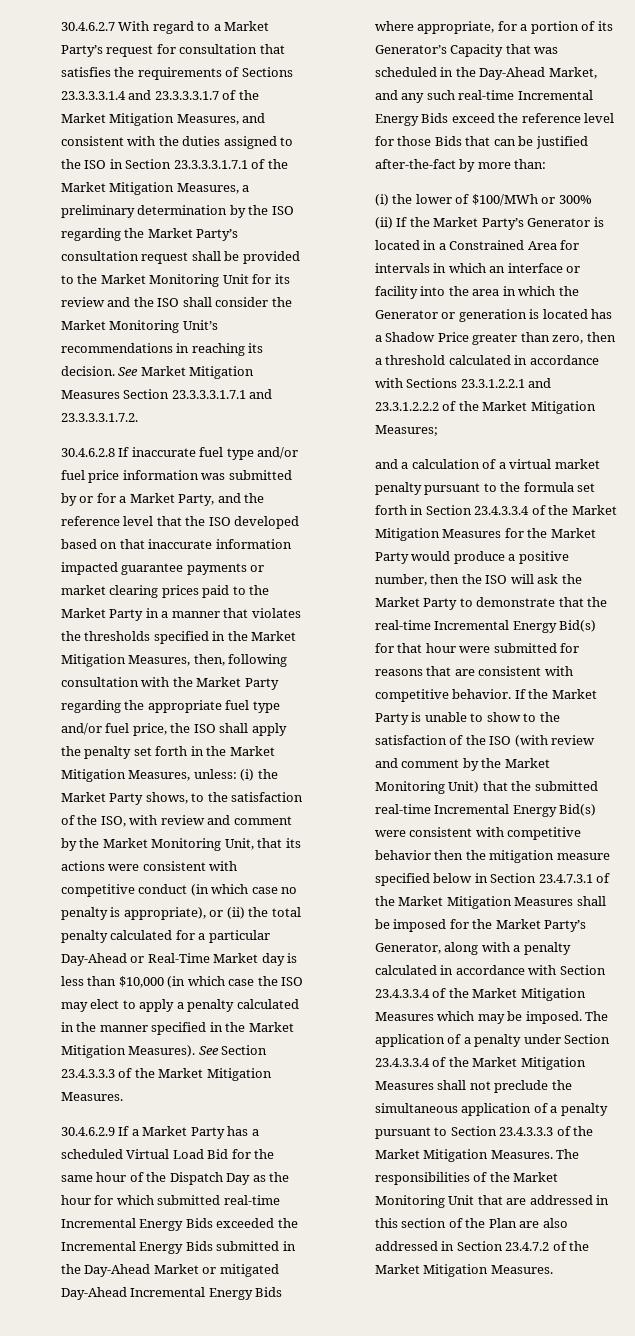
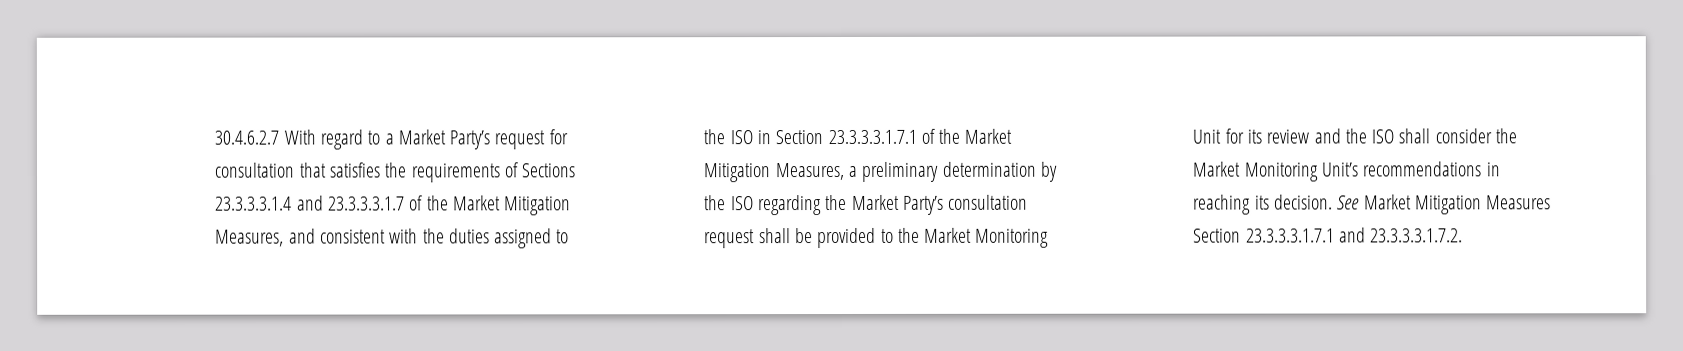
[60,447,299,460] [60,470,292,483] [60,493,265,506] [60,516,300,529] [60,539,292,549] [60,562,265,575] [60,585,270,598] [60,608,301,621] [60,631,297,644] [60,654,288,667] [60,677,279,690] [60,700,280,713] [60,723,287,736] [60,746,275,759] [60,769,278,782] [60,792,304,805] [60,815,292,827] [60,838,301,851] [60,861,238,871] [60,884,298,897] [60,907,301,920] [60,930,270,943] [60,953,298,966] [60,976,304,988] [60,999,299,1012] [60,1022,294,1035] [60,1045,268,1058] [60,1068,272,1081] [60,1092,123,1101] [60,1126,259,1139] [60,1149,275,1159] [60,1172,290,1185] [60,1195,280,1205] [60,1218,298,1231] [60,1241,296,1254] [60,1264,279,1277] [60,1287,283,1300] [374,21,613,34] [374,44,559,57] [374,67,597,80] [374,90,593,103] [374,113,615,126] [374,136,588,149] [374,159,547,172] [374,194,592,206] [374,217,604,230] [374,240,580,250] [374,263,581,273] [374,286,579,299] [374,309,613,322] [374,332,616,345] [374,355,599,365] [374,378,552,388] [374,401,596,414] [374,425,438,436] [374,459,600,469] [374,482,596,495] [374,505,617,515] [374,528,596,541] [374,551,569,564] [374,574,582,586] [374,597,608,610] [374,620,597,633] [374,643,580,653] [374,666,573,676] [374,689,597,702] [374,712,560,725] [374,735,596,747] [374,758,550,771] [374,781,598,794] [374,804,597,817] [374,827,582,840] [374,850,610,863] [374,873,611,886] [374,896,606,909] [374,919,587,932] [374,942,571,955] [374,965,606,975] [374,988,586,1001] [374,1011,609,1024] [374,1034,611,1047] [374,1057,586,1070] [374,1080,572,1093] [374,1103,608,1116] [374,1126,594,1139] [374,1149,580,1162] [374,1172,559,1185] [374,1195,610,1208] [374,1218,568,1228] [374,1241,590,1251] [374,1264,553,1277] // 30.4.6.2.8 If inaccurate fuel type and/or fuel price information was submitted by or for a Market Party, and the reference level that the ISO developed based on that inaccurate information impacted guarantee payments or market clearing prices paid to the Market Party in a manner that violates the thresholds specified in the Market Mitigation Measures, then, following consultation with the Market Party regarding the appropriate fuel type and/or fuel price, the ISO shall apply the penalty set forth in the Market Mitigation Measures, unless: (i) the Market Party shows, to the satisfaction of the ISO, with review and comment by the Market Monitoring Unit, that its actions were consistent with competitive conduct (in which case no penalty is appropriate), or (ii) the total penalty calculated for a particular Day-Ahead or Real-Time Market day is less than $10,000 (in which case the ISO may elect to apply a penalty calculated in the manner specified in the Market Mitigation Measures). See Section 23.4.3.3.3 of the Market Mitigation Measures. // 30.4.6.2.9 If a Market Party has a scheduled Virtual Load Bid for the same hour of the Dispatch Day as the hour for which submitted real-time Incremental Energy Bids exceeded the Incremental Energy Bids submitted in the Day-Ahead Market or mitigated Day-Ahead Incremental Energy Bids where appropriate, for a portion of its Generator’s Capacity that was scheduled in the Day-Ahead Market, and any such real-time Incremental Energy Bids exceed the reference level for those Bids that can be justified after-the-fact by more than: // (i) the lower of $100/MWh or 300% // (ii) If the Market Party’s Generator is located in a Constrained Area for intervals in which an interface or facility into the area in which the Generator or generation is located has a Shadow Price greater than zero, then a threshold calculated in accordance with Sections 23.3.1.2.2.1 and 23.3.1.2.2.2 of the Market Mitigation Measures; // and a calculation of a virtual market penalty pursuant to the formula set forth in Section 23.4.3.3.4 of the Market Mitigation Measures for the Market Party would produce a positive number, then the ISO will ask the Market Party to demonstrate that the real-time Incremental Energy Bid(s) for that hour were submitted for reasons that are consistent with competitive behavior. If the Market Party is unable to show to the satisfaction of the ISO (with review and comment by the Market Monitoring Unit) that the submitted real-time Incremental Energy Bid(s) were consistent with competitive behavior then the mitigation measure specified below in Section 23.4.7.3.1 of the Market Mitigation Measures shall be imposed for the Market Party’s Generator, along with a penalty calculated in accordance with Section 23.4.3.3.4 of the Market Mitigation Measures which may be imposed. The application of a penalty under Section 23.4.3.3.4 of the Market Mitigation Measures shall not preclude the simultaneous application of a penalty pursuant to Section 23.4.3.3.3 of the Market Mitigation Measures. The responsibilities of the Market Monitoring Unit that are addressed in this section of the Plan are also addressed in Section 23.4.7.2 of the Market Mitigation Measures. -> (1464, 235) none

